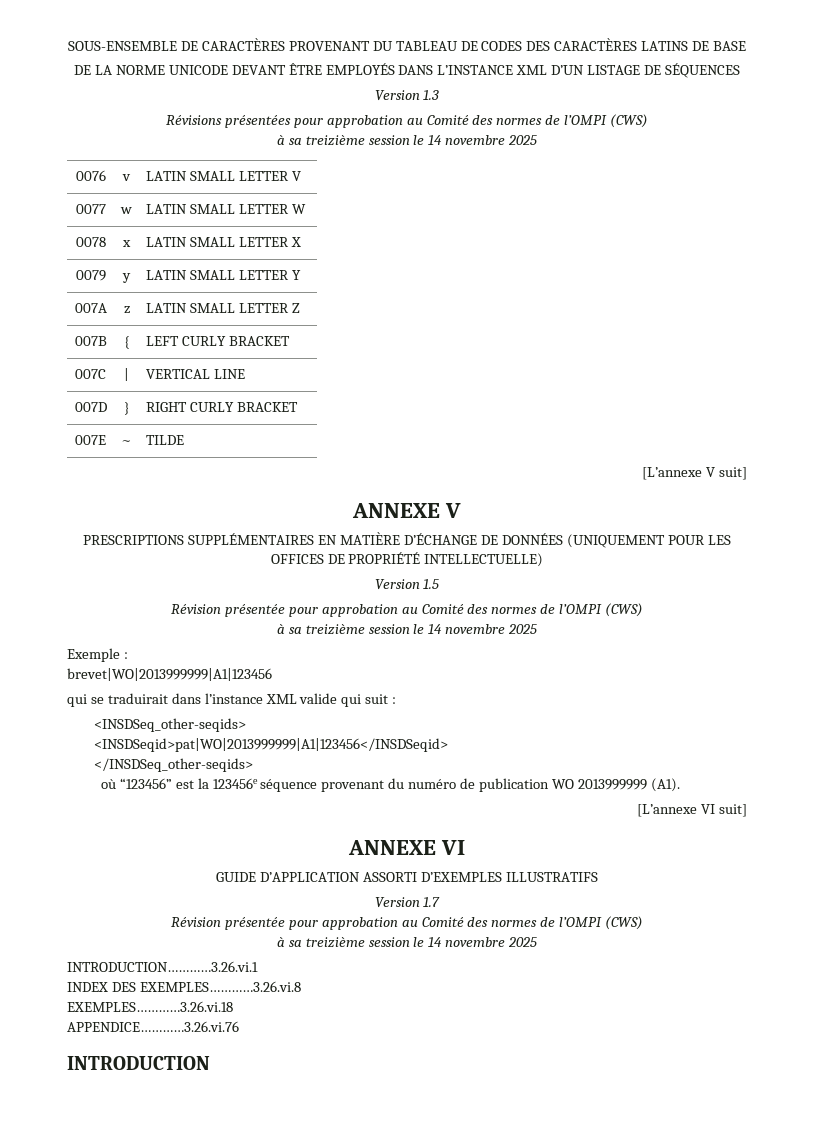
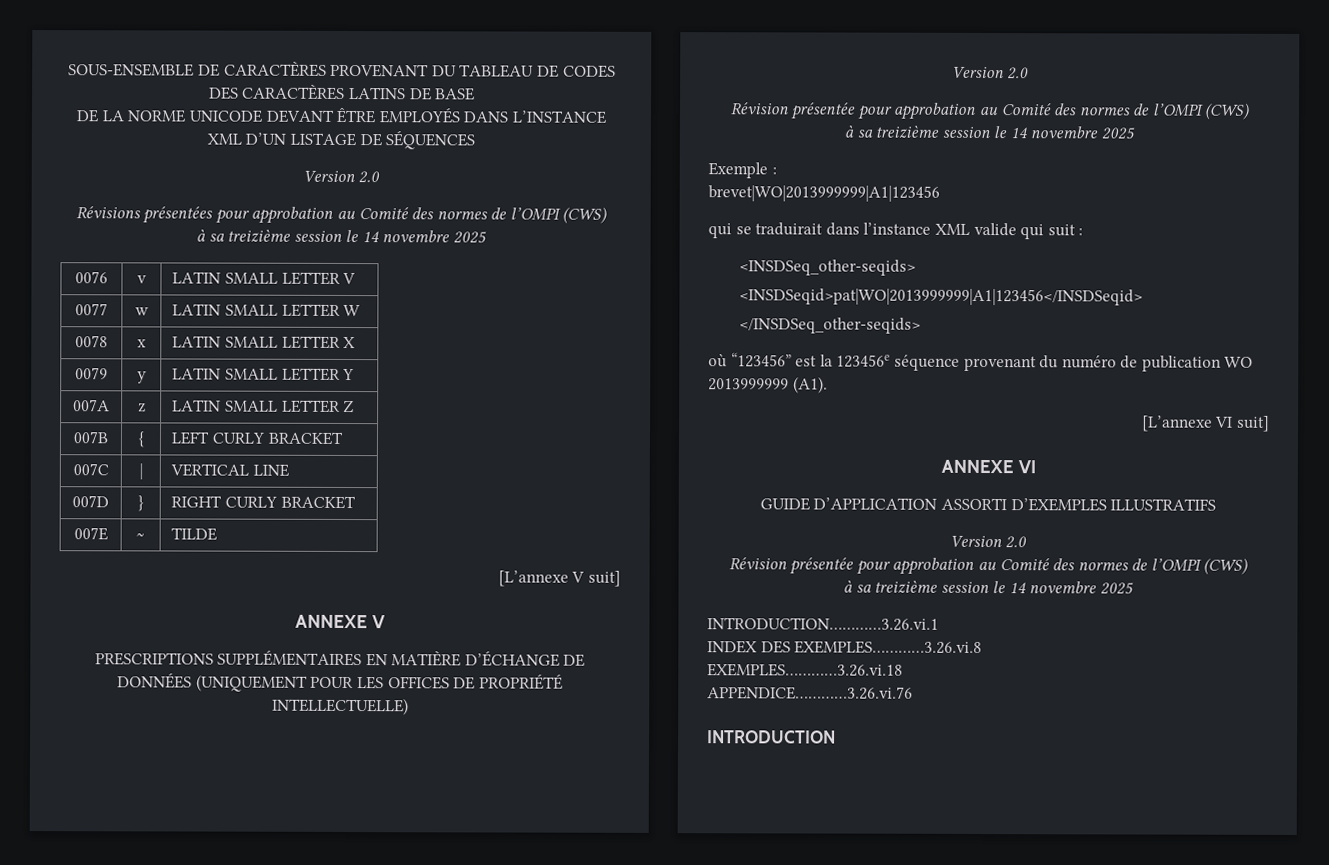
[423,90,440,100] 1.3 -> [358,171,381,184] 2.0
[423,579,440,589] 1.5 -> [1007,67,1030,80] 2.0
[423,897,441,907] 1.7 -> [1005,536,1028,549] 2.0

